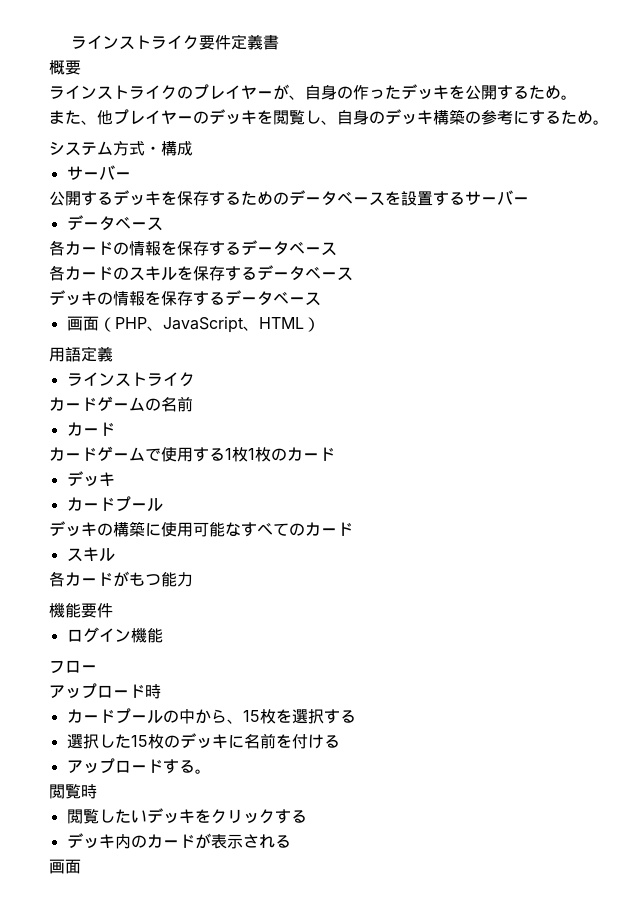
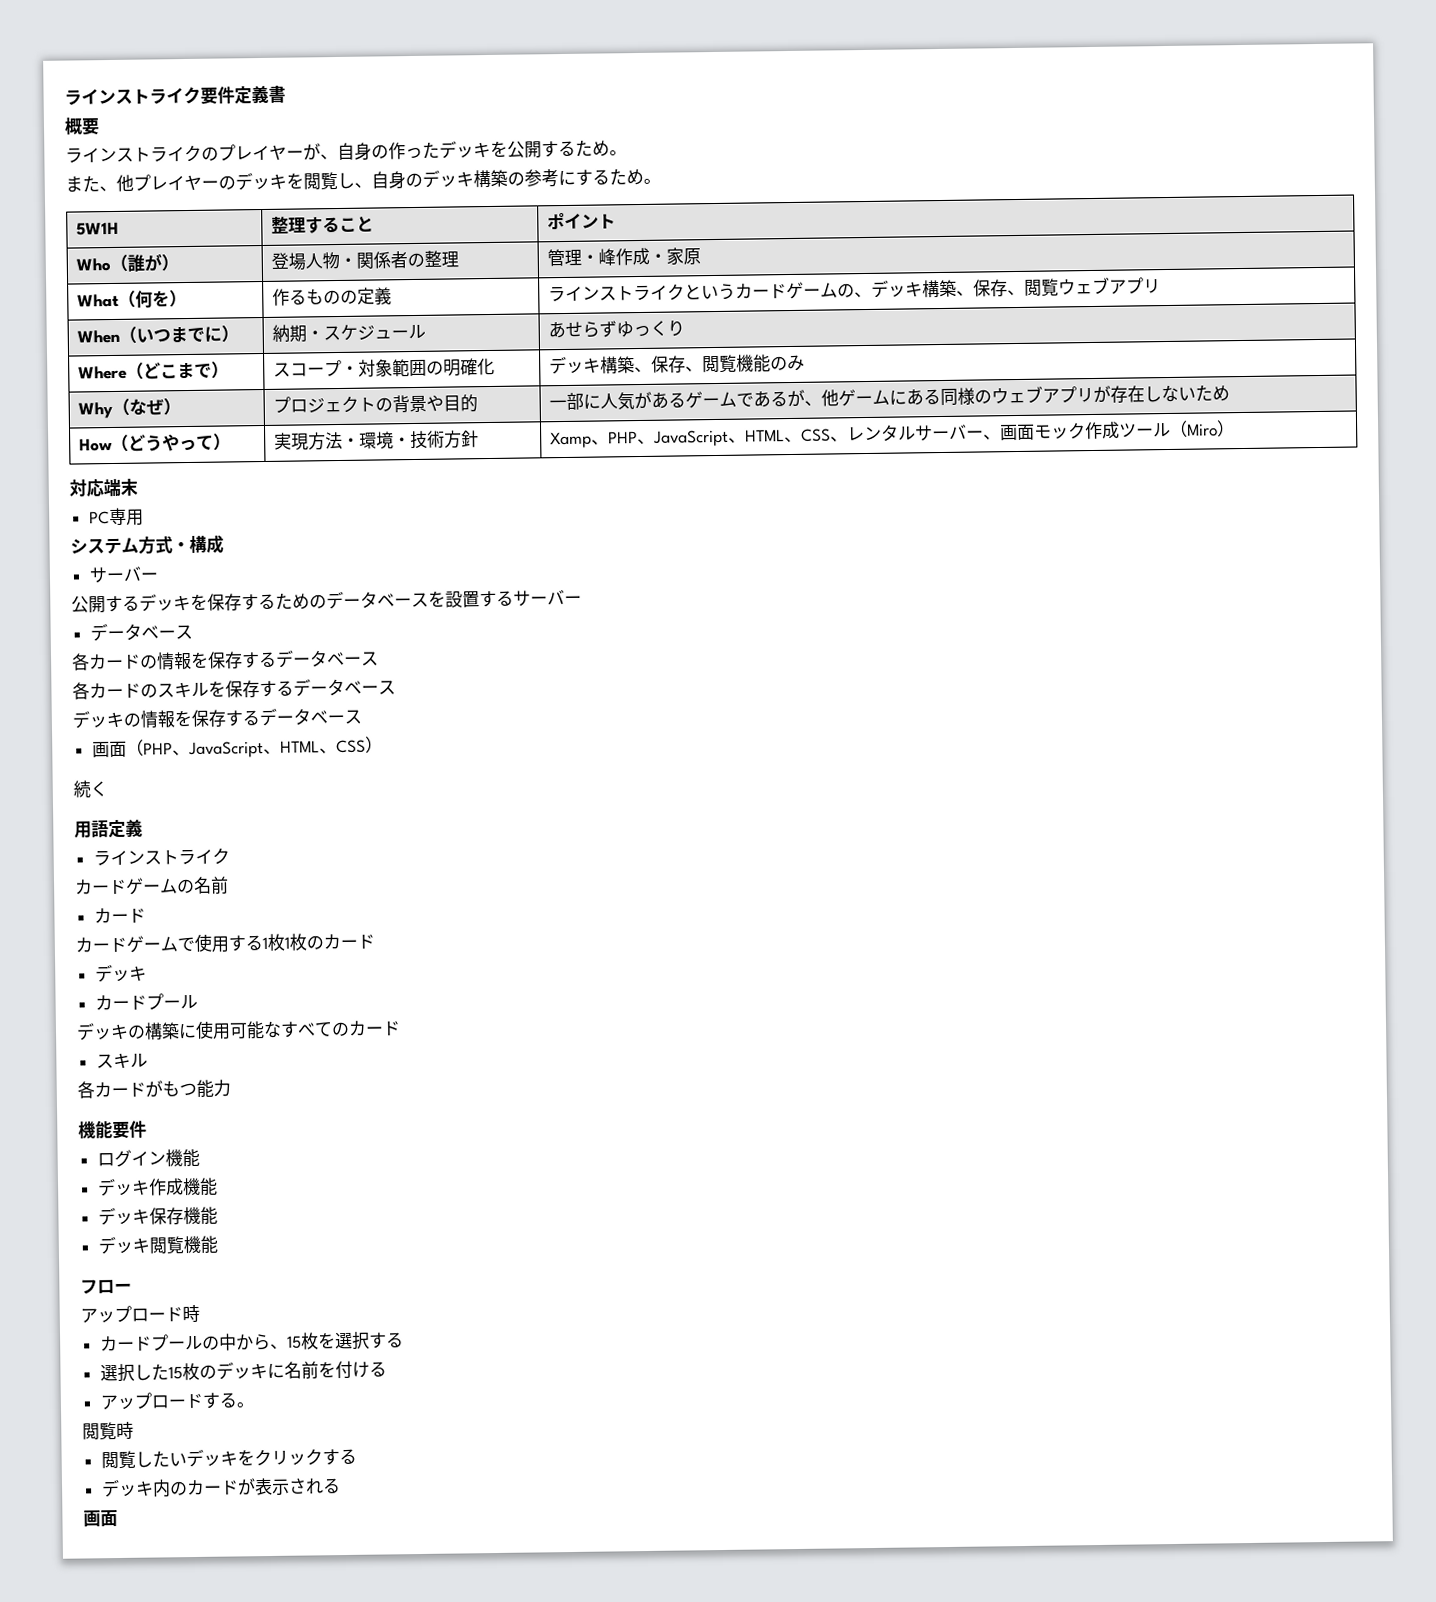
(609, 122) none -> [76,221,120,236] [271,216,375,234] [547,211,617,231] [76,253,180,273] [271,250,460,271] [547,247,702,267] [77,289,188,309] [272,287,393,306] [548,276,1162,303] [77,325,240,344] [272,324,427,343] [548,320,686,339] [78,361,230,380] [273,357,496,377] [549,354,806,375] [78,398,182,419] [273,394,479,413] [549,384,1231,411] [79,433,232,453] [274,430,480,451] [550,420,1236,449] [69,478,138,498] [88,507,144,526] // 5W1H | 整理すること | ポイント // Who（誰が） | 登場人物・関係者の整理 | 管理・峰作成・家原 // What（何を） | 作るものの定義 | ラインストライクというカードゲームの、デッキ構築、保存、閲覧ウェブアプリ // When（いつまでに） | 納期・スケジュール | あせらずゆっくり // Where（どこまで） | スコープ・対象範囲の明確化 | デッキ構築、保存、閲覧機能のみ // Why（なぜ） | プロジェクトの背景や目的 | 一部に人気があるゲームであるが、他ゲームにある同様のウェブアプリが存在しないため // How（どうやって） | 実現方法・環境・技術方針 | Xamp、PHP、JavaScript、HTML、CSS、レンタルサーバー、画面モック作成ツール（Miro） // 対応端末 // PC専用
[303,317,320,332] ） -> [318,736,383,754] [73,780,108,798] 、CSS） // 続く
(163, 635) none -> [96,1177,218,1197] [97,1206,218,1226] [97,1235,218,1255] // デッキ作成機能 // デッキ保存機能 // デッキ閲覧機能

